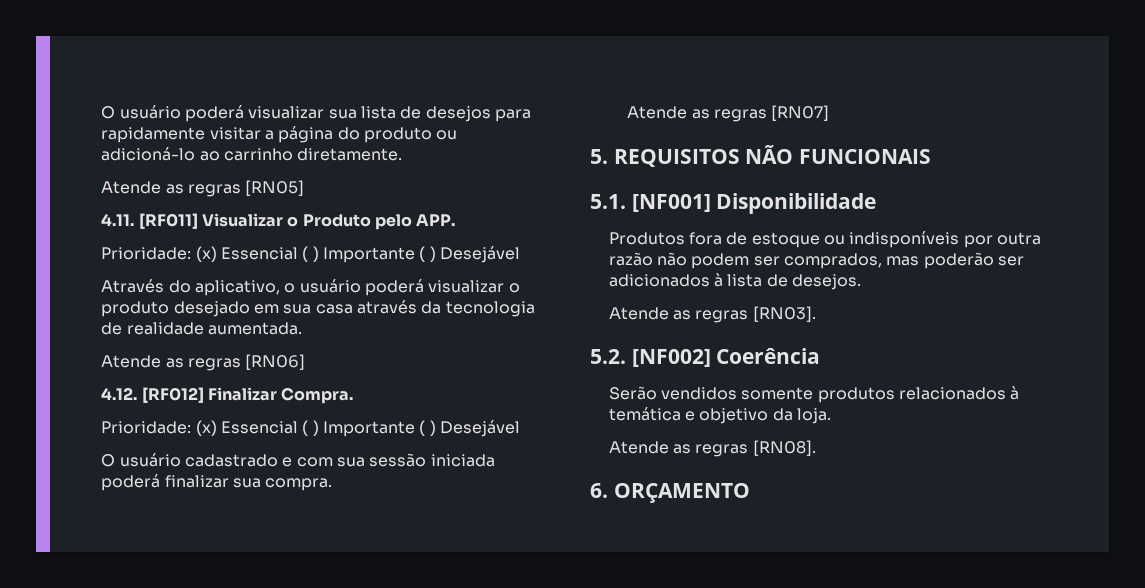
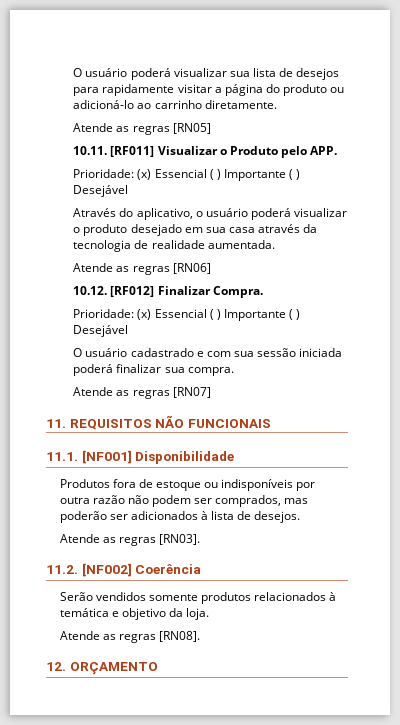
[101,213,135,226] 4.11. -> [73,146,108,155] 10.11.
[101,387,138,400] 4.12. -> [73,286,108,295] 10.12.
[590,149,608,164] 5. -> [46,419,66,428] 11.
[590,194,626,209] 5.1. -> [46,452,78,461] 11.1.
[590,349,626,364] 5.2. -> [46,565,78,574] 11.2.
[590,483,608,498] 6. -> [46,662,66,671] 12.

